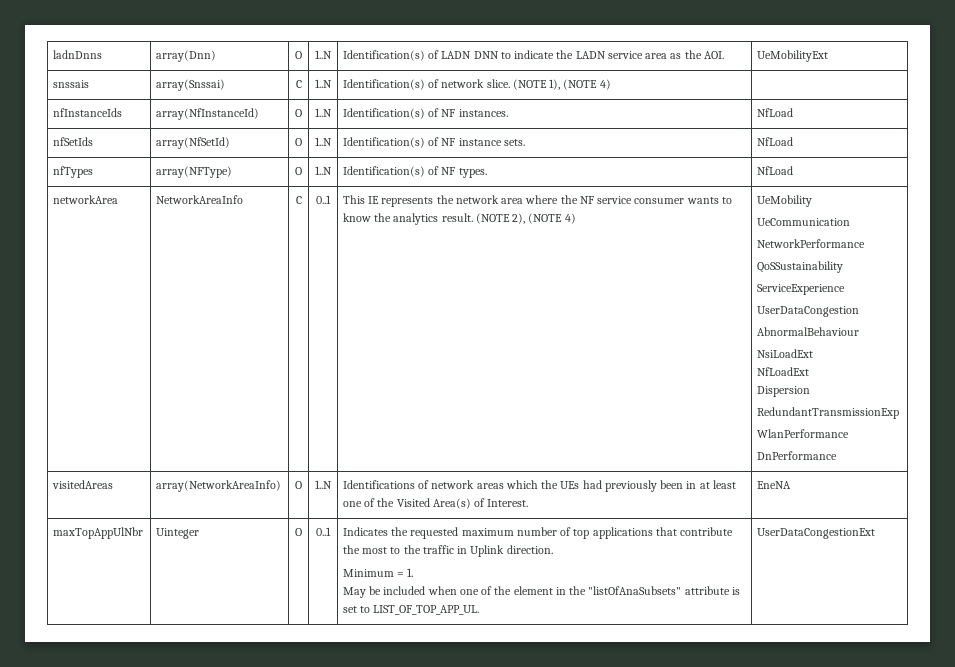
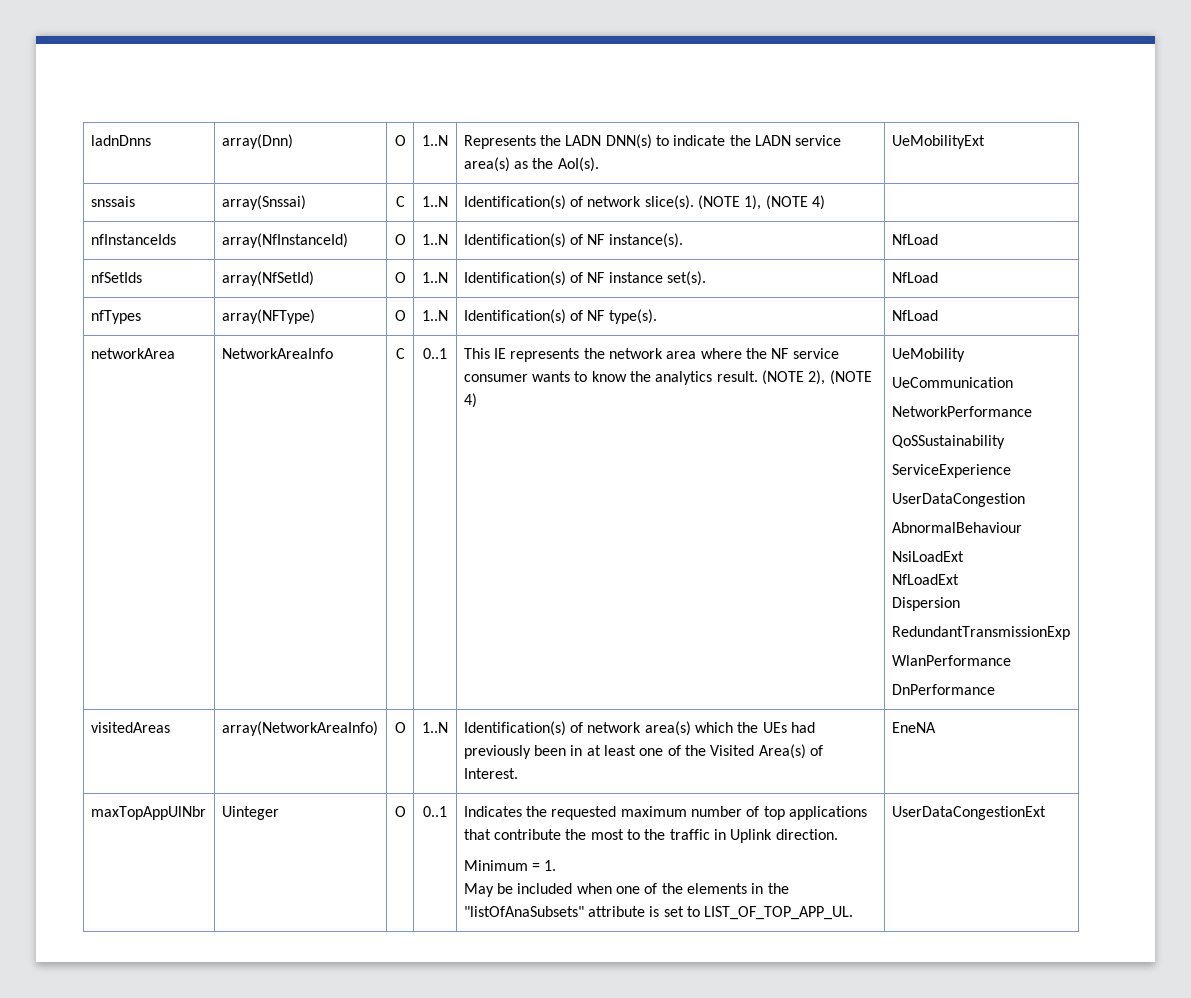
[343,50,499,61] Identification(s) of LADN DNN -> [463,134,652,149] Represents the LADN DNN(s)
[645,53,668,59] area -> [463,157,510,172] area(s)
[703,51,724,59] AOI. -> [557,157,599,172] AoI(s).
[486,79,510,88] slice. -> [644,195,694,210] slice(s).
[458,109,508,117] instances. -> [608,233,683,248] instance(s).
[503,139,525,146] sets. -> [666,271,706,286] set(s).
[458,168,487,178] types. -> [608,309,657,324] type(s).
[343,480,504,489] Identifications of network areas -> [463,721,691,736] Identification(s) of network area(s)
[513,586,553,595] element -> [686,883,747,894] elements

